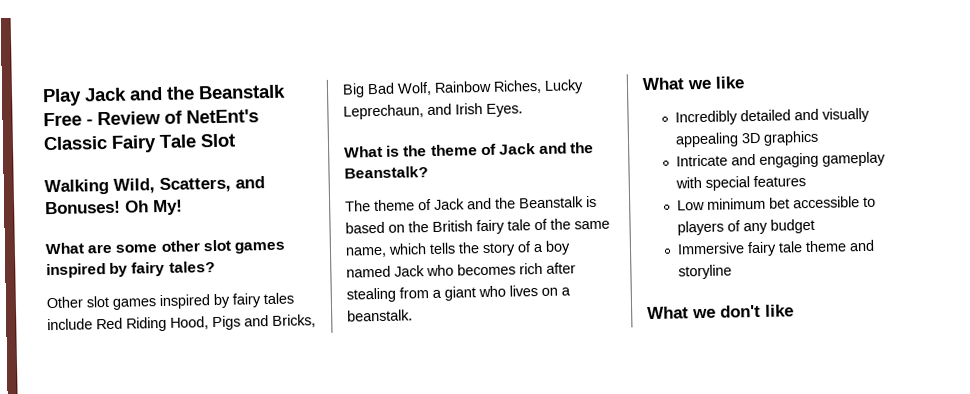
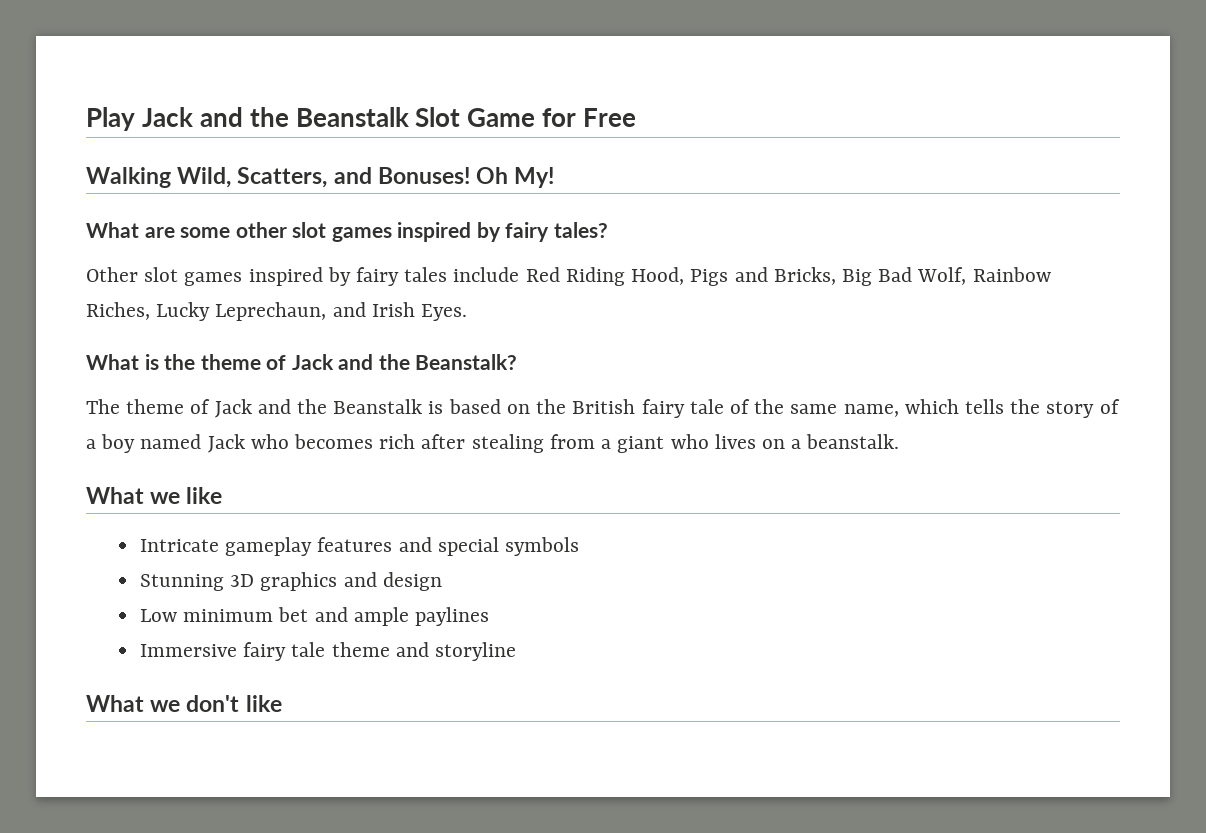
[43,109,259,127] [43,133,236,153] Free - Review of NetEnt's Classic Fairy Tale Slot -> [415,107,637,127] Slot Game for Free
[674,107,870,126] [674,130,819,148] [675,151,886,168] [674,175,806,191] [676,196,876,211] [676,218,815,236] Incredibly detailed and visually appealing 3D graphics // Intricate and engaging gameplay with special features // Low minimum bet accessible to players of any budget -> [139,537,579,556] [139,572,442,591] [139,607,489,626] Intricate gameplay features and special symbols // Stunning 3D graphics and design // Low minimum bet and ample paylines

